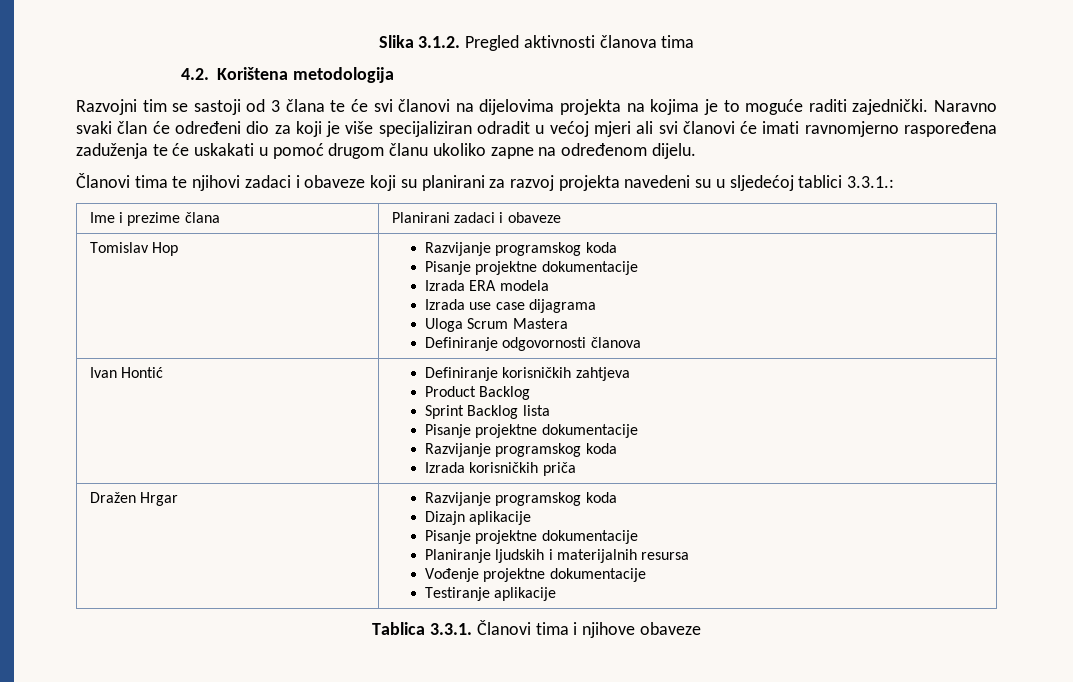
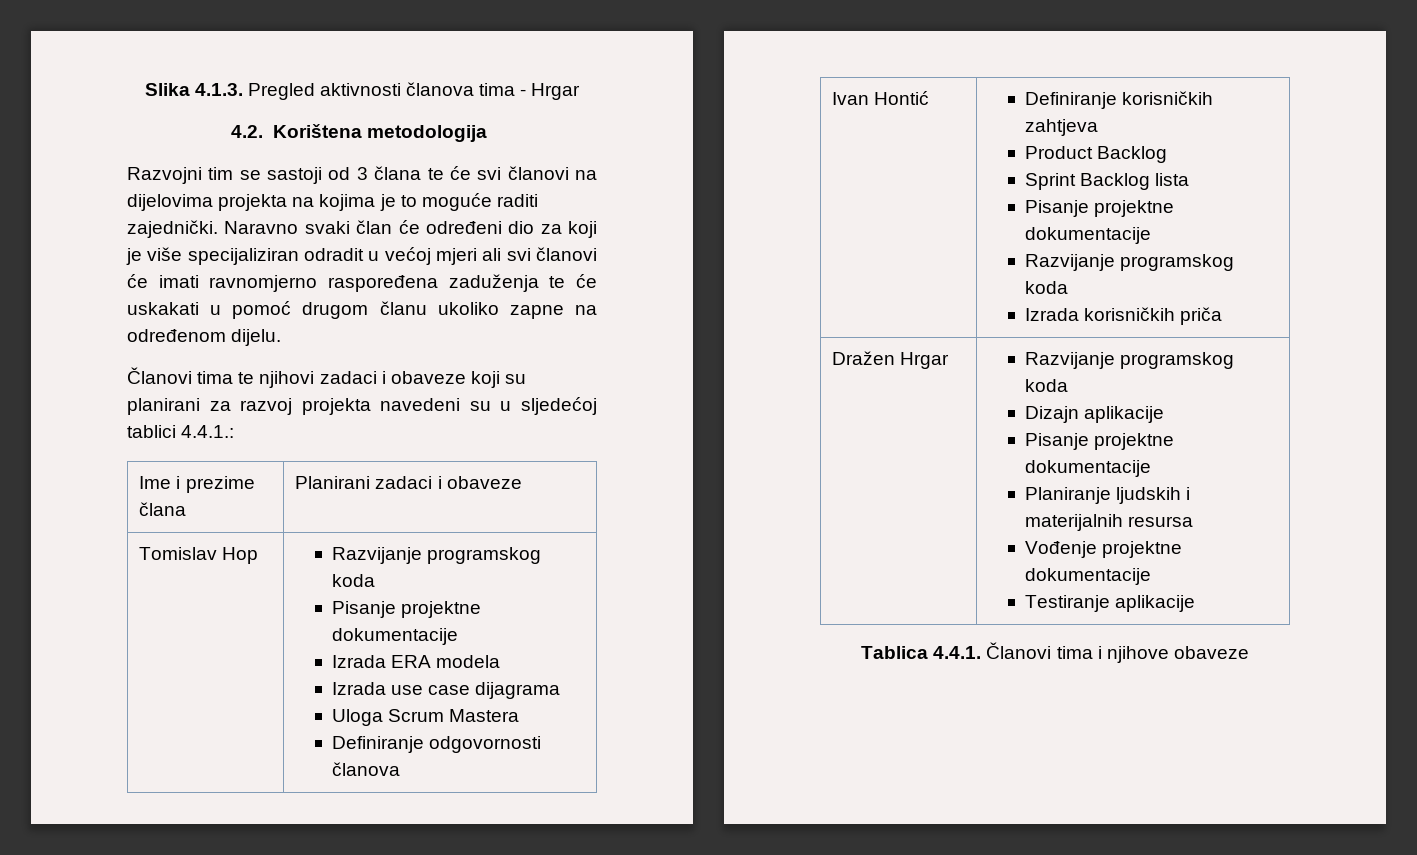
[418,36,461,48] 3.1.2. -> [194,83,243,96] 4.1.3.
(695, 41) none -> [520,83,581,100] - Hrgar
[847,176,895,188] 3.3.1.: -> [181,425,235,438] 4.4.1.:
[430,623,473,635] 3.3.1. -> [933,646,982,659] 4.4.1.

